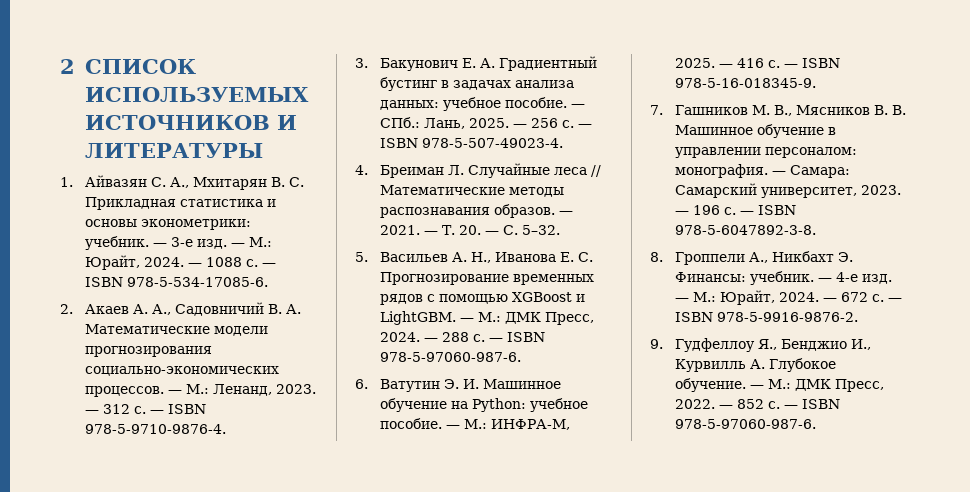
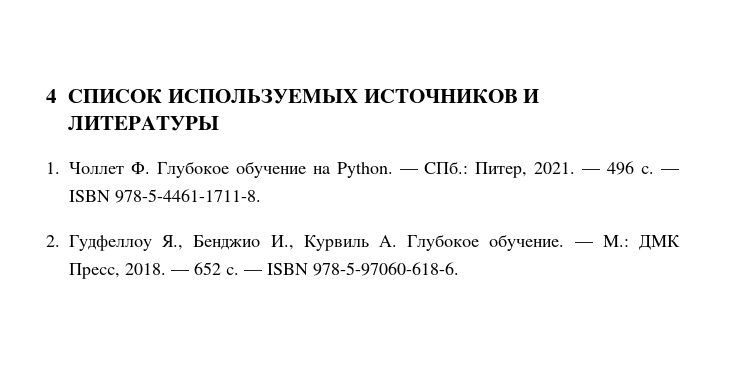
[60,59,75,74] 2 -> [46,89,57,103] 4
[84,175,304,190] [84,197,276,210] [84,219,251,230] [84,236,272,250] [84,255,276,270] [84,277,268,287] [60,302,301,316] [84,324,268,336] [84,346,212,357] [84,366,279,376] [84,384,316,397] [84,404,206,414] [84,424,226,434] [355,56,597,71] [379,77,574,91] [379,97,585,111] [379,117,592,129] [379,138,563,148] [355,163,601,178] [379,185,564,197] [379,204,573,218] [379,225,560,235] [355,252,593,263] [379,272,594,285] [379,292,585,305] [379,311,594,325] [379,332,545,342] [379,352,521,362] [355,379,561,392] [379,398,588,412] [379,418,570,430] [674,58,840,68] [674,78,816,88] [650,105,906,116] [674,124,836,138] [674,147,857,158] [674,164,850,178] [674,183,901,198] [674,205,796,215] [674,225,816,235] [650,251,853,265] [674,271,892,285] [674,290,902,305] [674,312,858,322] [650,339,663,349] Айвазян С. А., Мхитарян В. С. Прикладная статистика и основы эконометрики: учебник. — 3-е изд. — М.: Юрайт, 2024. — 1088 с. — ISBN 978-5-534-17085-6. // 2. Акаев А. А., Садовничий В. А. Математические модели прогнозирования социально-экономических процессов. — М.: Ленанд, 2023. — 312 с. — ISBN 978-5-9710-9876-4. // 3. Бакунович Е. А. Градиентный бустинг в задачах анализа данных: учебное пособие. — СПб.: Лань, 2025. — 256 с. — ISBN 978-5-507-49023-4. // 4. Бреиман Л. Случайные леса // Математические методы распознавания образов. — 2021. — Т. 20. — С. 5–32. // 5. Васильев А. Н., Иванова Е. С. Прогнозирование временных рядов с помощью XGBoost и LightGBM. — М.: ДМК Пресс, 2024. — 288 с. — ISBN 978-5-97060-987-6. // 6. Ватутин Э. И. Машинное обучение на Python: учебное пособие. — М.: ИНФРА-М, 2025. — 416 с. — ISBN 978-5-16-018345-9. // 7. Гашников М. В., Мясников В. В. Машинное обучение в управлении персоналом: монография. — Самара: Самарский университет, 2023. — 196 с. — ISBN 978-5-6047892-3-8. // 8. Гроппели А., Никбахт Э. Финансы: учебник. — 4-е изд. — М.: Юрайт, 2024. — 672 с. — ISBN 978-5-9916-9876-2. // 9. -> [69,161,679,178] [69,189,261,203] [46,235,60,247] Чоллет Ф. Глубокое обучение на Python. — СПб.: Питер, 2021. — 496 с. — ISBN 978-5-4461-1711-8. // 2.
[674,359,746,372] Курвилль -> [303,235,369,251] Курвиль
[674,399,840,409] [674,419,816,429] 2022. — 852 с. — ISBN 978-5-97060-987-6. -> [125,262,459,276] 2018. — 652 с. — ISBN 978-5-97060-618-6.

